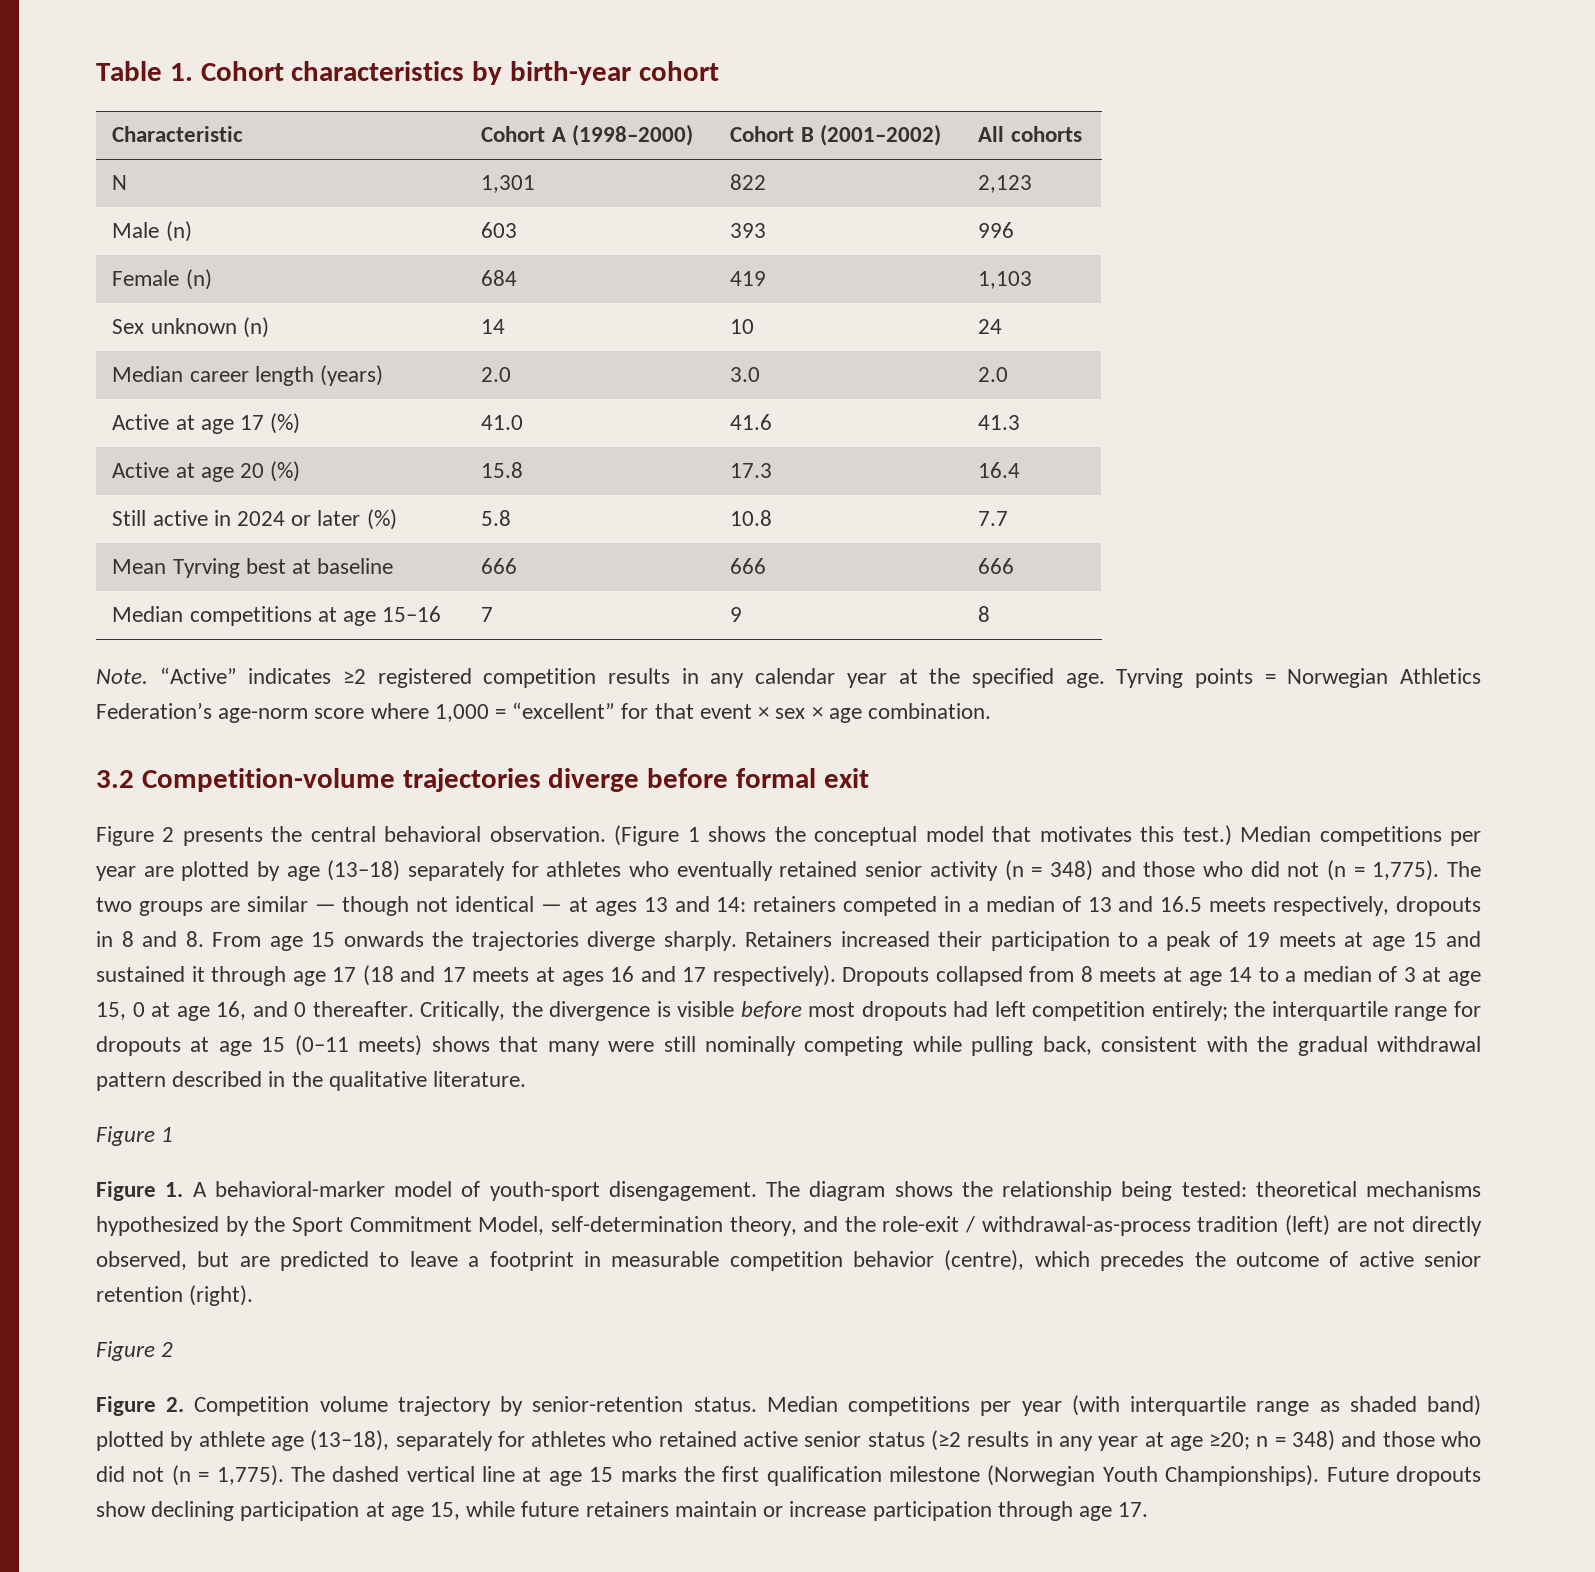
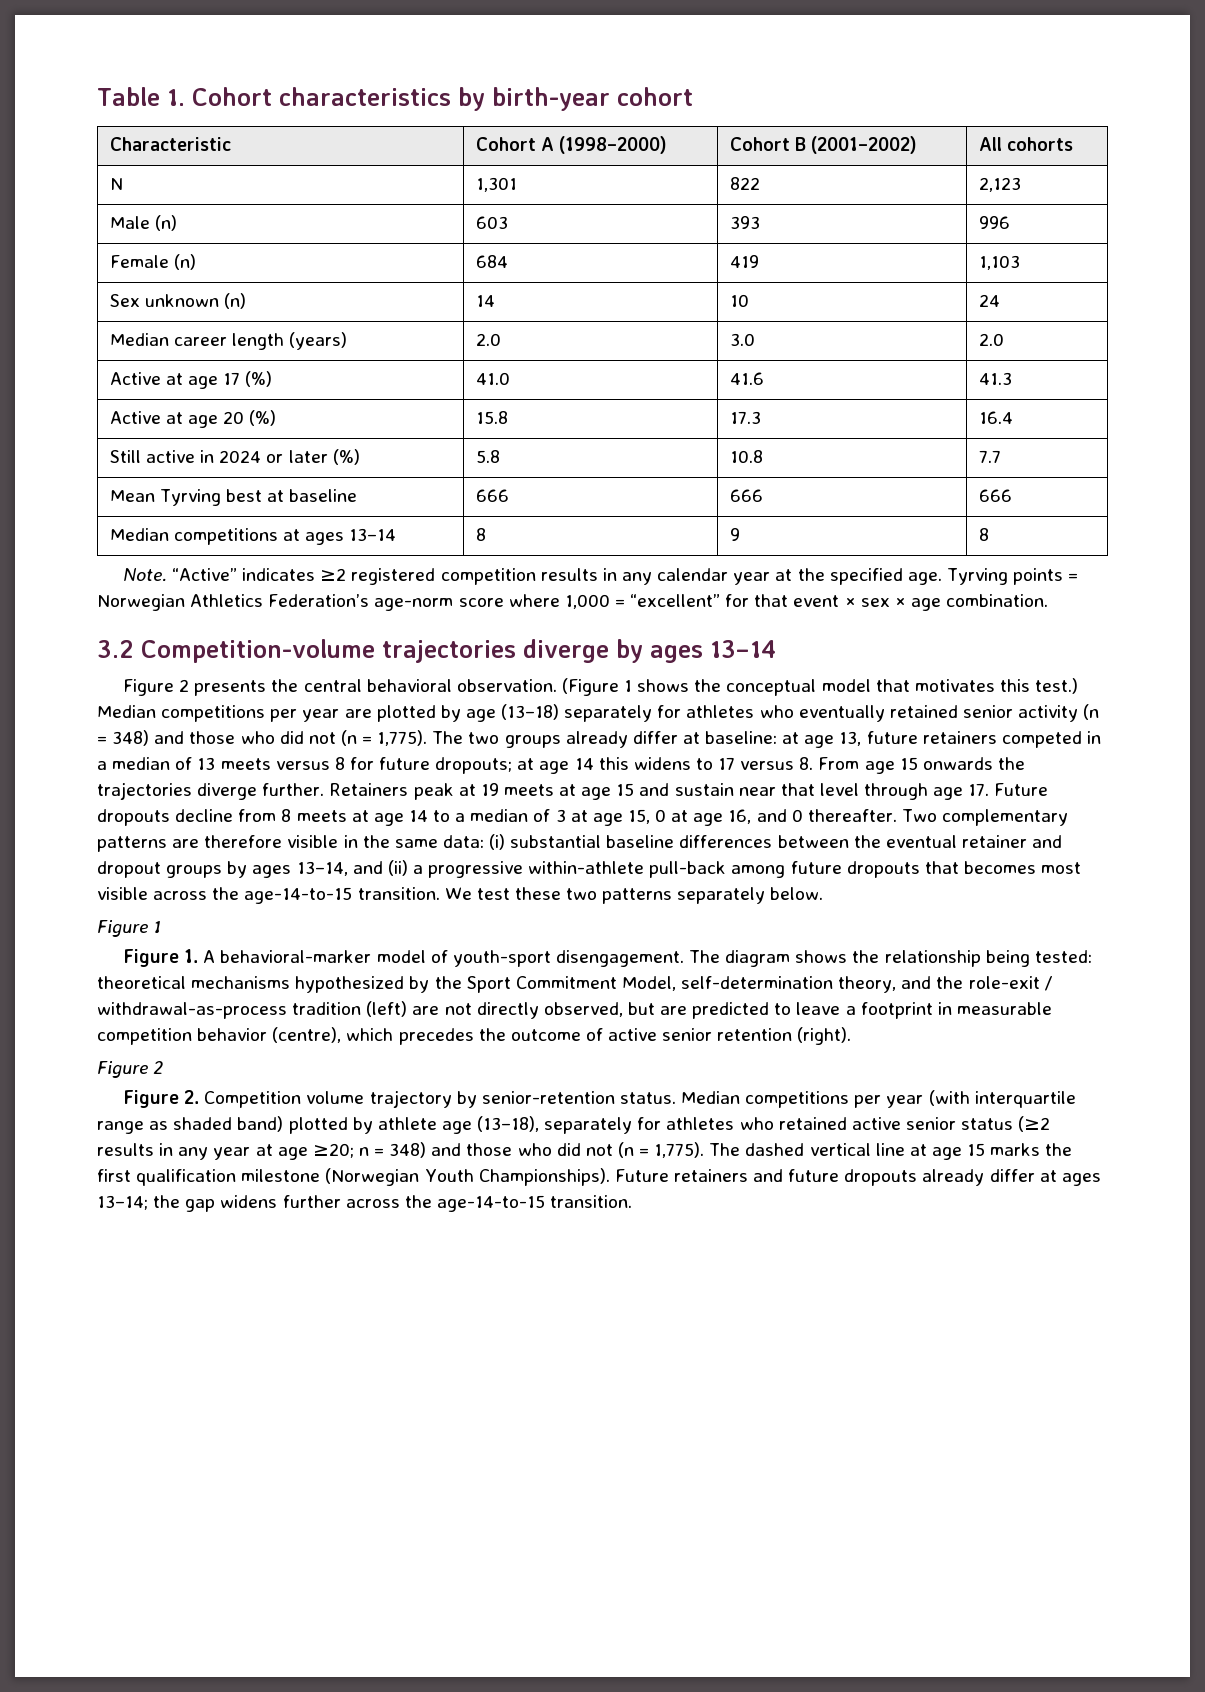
[343,606,442,626] [481,607,494,622] age 15–16 | 7 -> [305,528,397,545] [475,528,486,541] ages 13–14 | 8
[647,768,869,788] before formal exit -> [616,639,776,663] by ages 13–14
[209,896,747,916] are similar — though not identical — at ages 13 and 14: -> [565,731,918,748] already differ at baseline: at age 13, future
[1118,896,1482,916] [96,931,178,947] and 16.5 meets respectively, dropouts in 8 and -> [220,757,795,774] meets versus 8 for future dropouts; at age 14 this widens to 17 versus
[663,931,1238,951] sharply. Retainers increased their participation to a peak of -> [262,783,476,800] further. Retainers peak at
[96,965,1023,986] sustained it through age 17 (18 and 17 meets at ages 16 and 17 respectively). Dropouts collapsed -> [674,783,1049,800] [97,809,234,826] sustain near that level through age 17. Future dropouts decline
[420,1001,1481,1021] [96,1035,1482,1056] [96,1071,527,1091] Critically, the divergence is visible before most dropouts had left competition entirely; the interquartile range for dropouts at age 15 (0–11 meets) shows that many were still nominally competing while pulling back, consistent with the gradual withdrawal pattern described in the qualitative literature. -> [901,809,1069,826] [97,834,1063,852] [97,860,1082,878] [97,887,824,904] Two complementary patterns are therefore visible in the same data: (i) substantial baseline differences between the eventual retainer and dropout groups by ages 13–14, and (ii) a progressive within-athlete pull-back among future dropouts that becomes most visible across the age-14-to-15 transition. We test these two patterns separately below.
[1395,1466,1481,1486] [96,1501,1149,1521] dropouts show declining participation at age 15, while future retainers maintain or increase participation through age 17. -> [673,1169,1101,1186] [97,1195,633,1212] retainers and future dropouts already differ at ages 13–14; the gap widens further across the age-14-to-15 transition.

